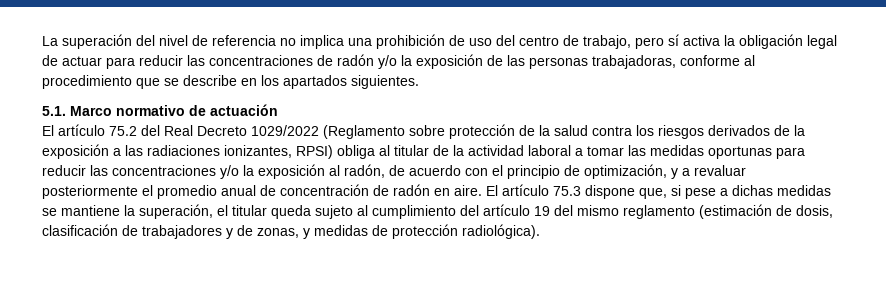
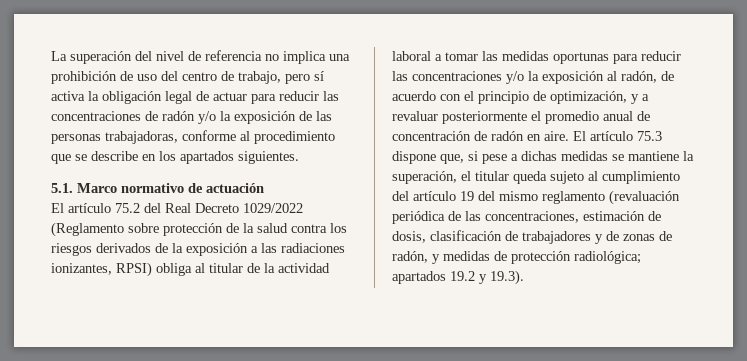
[699,204,772,219] (estimación -> [609,190,680,205] [392,211,645,224] (revaluación periódica de las concentraciones, estimación
[257,228,299,238] zonas, -> [623,231,672,241] [392,251,428,263] zonas de radón,
[462,224,540,239] radiológica). -> [574,251,641,264] [392,270,524,285] radiológica; apartados 19.2 y 19.3).

